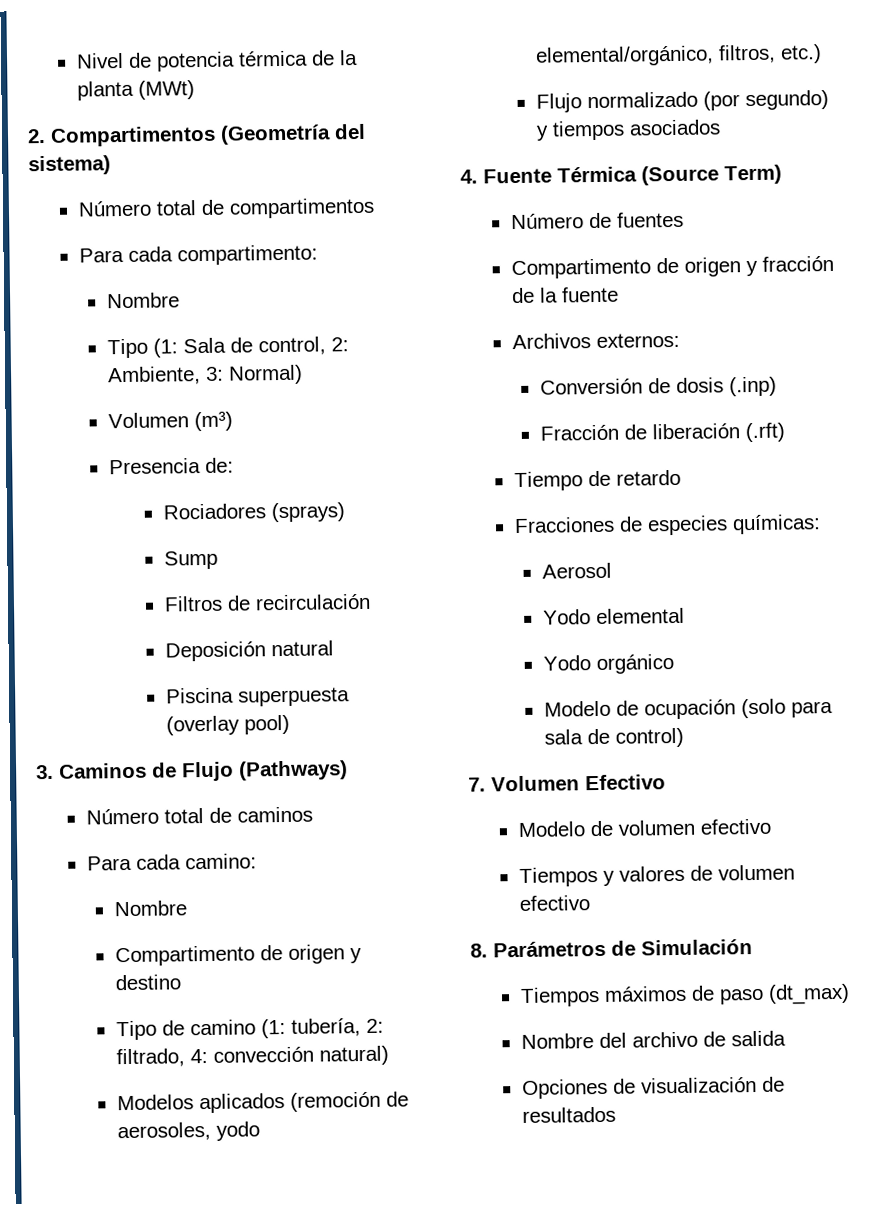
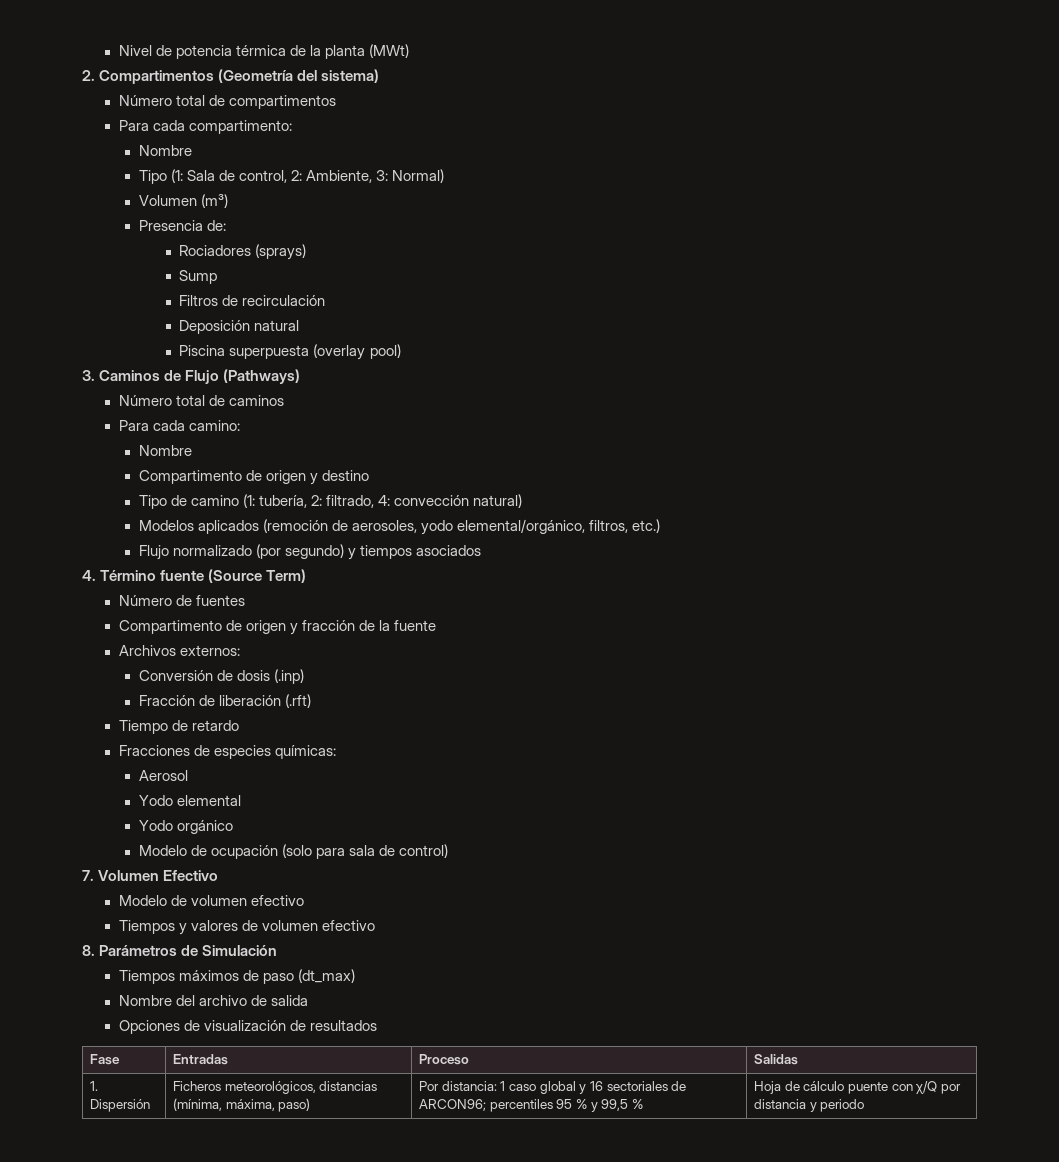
[483,166,637,184] Fuente Térmica -> [100,570,205,581] Término fuente
(616, 1114) none -> [90,1054,121,1065] [173,1054,229,1065] [419,1054,470,1065] [754,1054,799,1065] [90,1081,99,1091] [90,1099,151,1112] [173,1081,378,1094] [173,1098,311,1112] [419,1081,687,1094] [419,1099,643,1112] [754,1081,961,1094] [754,1099,865,1112] // Fase | Entradas | Proceso | Salidas // 1. Dispersión | Ficheros meteorológicos, distancias (mínima, máxima, paso) | Por distancia: 1 caso global y 16 sectoriales de ARCON96; percentiles 95 % y 99,5 % | Hoja de cálculo puente con χ/Q por distancia y periodo

